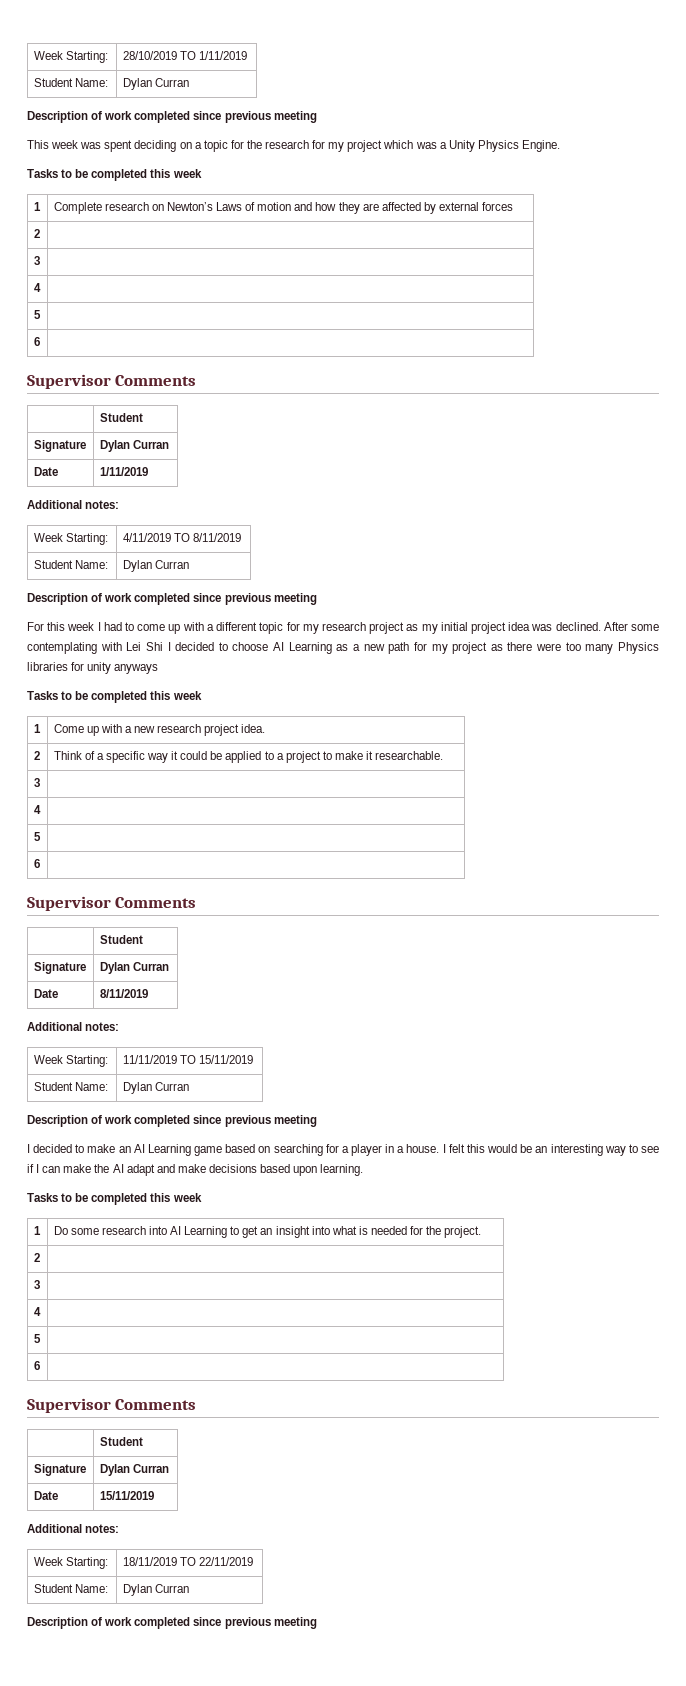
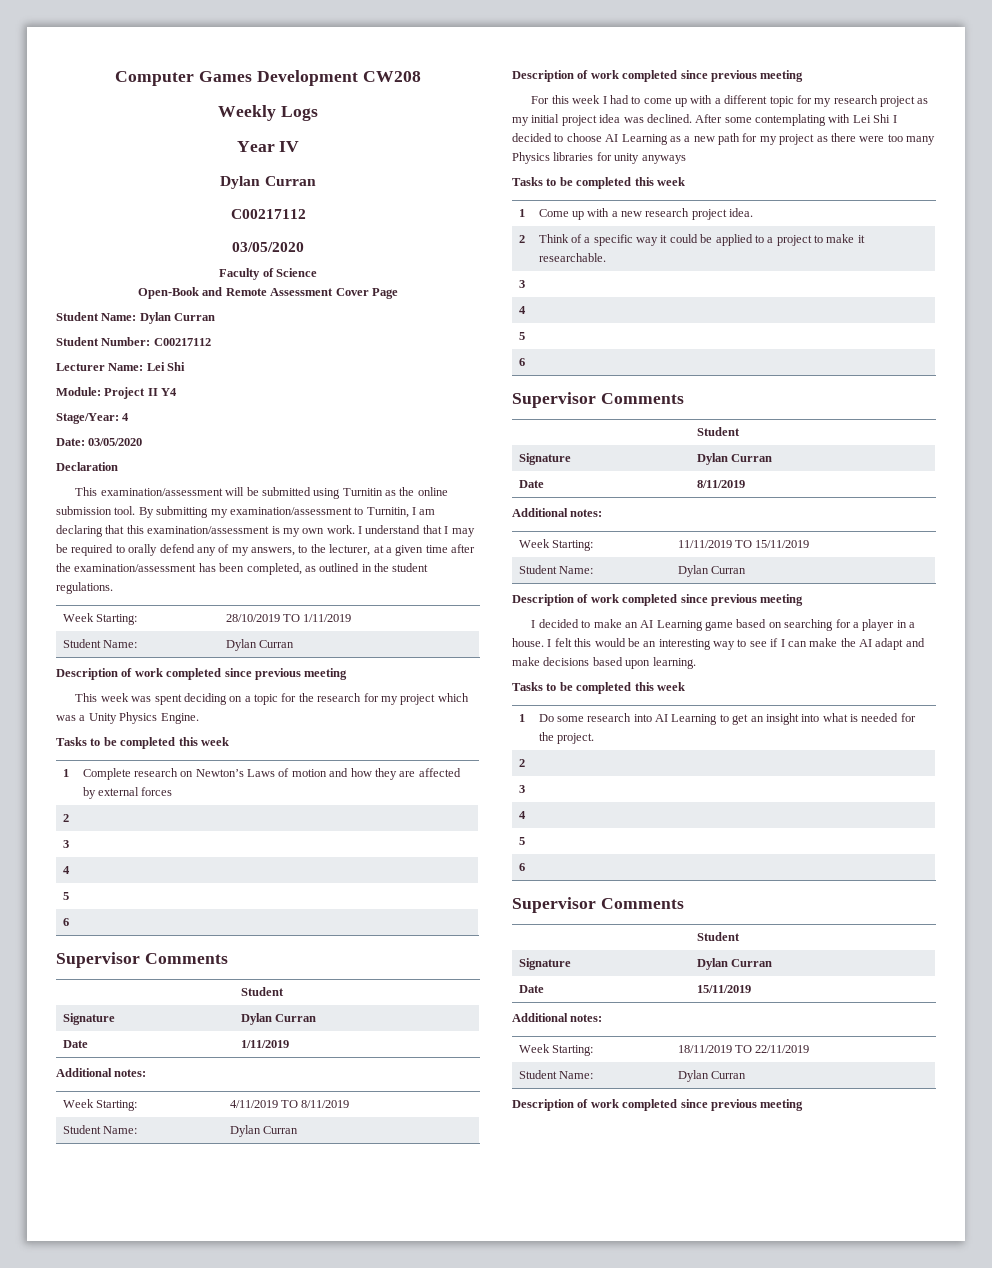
(33, 55) none -> [115,70,421,86] [218,105,318,121] [236,141,300,152] [220,176,316,189] [230,209,306,219] [232,242,304,252] [219,268,317,280] [138,287,398,299] [56,312,216,324] [56,337,211,346] [56,362,186,371] [56,387,178,399] [56,413,130,424] [56,438,143,446] [56,462,118,471] [75,487,448,499] [56,506,436,518] [56,525,475,537] [56,544,475,556] [56,563,429,575] [56,582,113,594] Computer Games Development CW208 // Weekly Logs // Year IV // Dylan Curran // C00217112 // 03/05/2020 // Faculty of Science // Open-Book and Remote Assessment Cover Page // Student Name: Dylan Curran // Student Number: C00217112 // Lecturer Name: Lei Shi // Module: Project II Y4 // Stage/Year: 4 // Date: 03/05/2020 // Declaration // This examination/assessment will be submitted using Turnitin as the online submission tool. By submitting my examination/assessment to Turnitin, I am declaring that this examination/assessment is my own work. I understand that I may be required to orally defend any of my answers, to the lecturer, at a given time after the examination/assessment has been completed, as outlined in the student regulations. //

